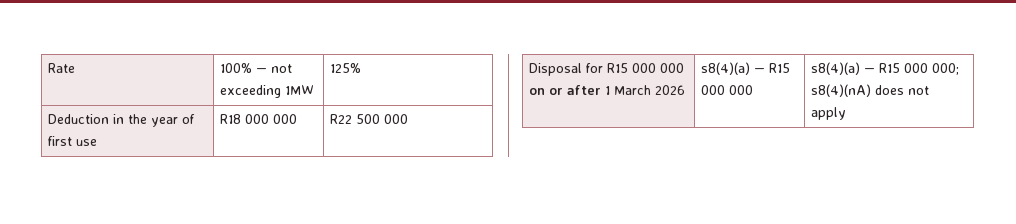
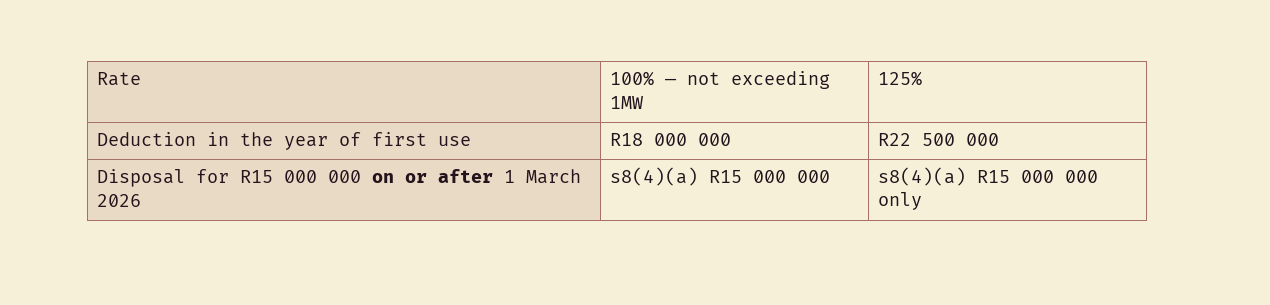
[753,68,765,73] — -> (699, 176) none
[863,63,959,75] [810,84,929,97] [810,107,846,120] — R15 000 000; s8(4)(nA) does not apply -> [977,170,1099,183] [878,192,923,210] R15 000 000 only

